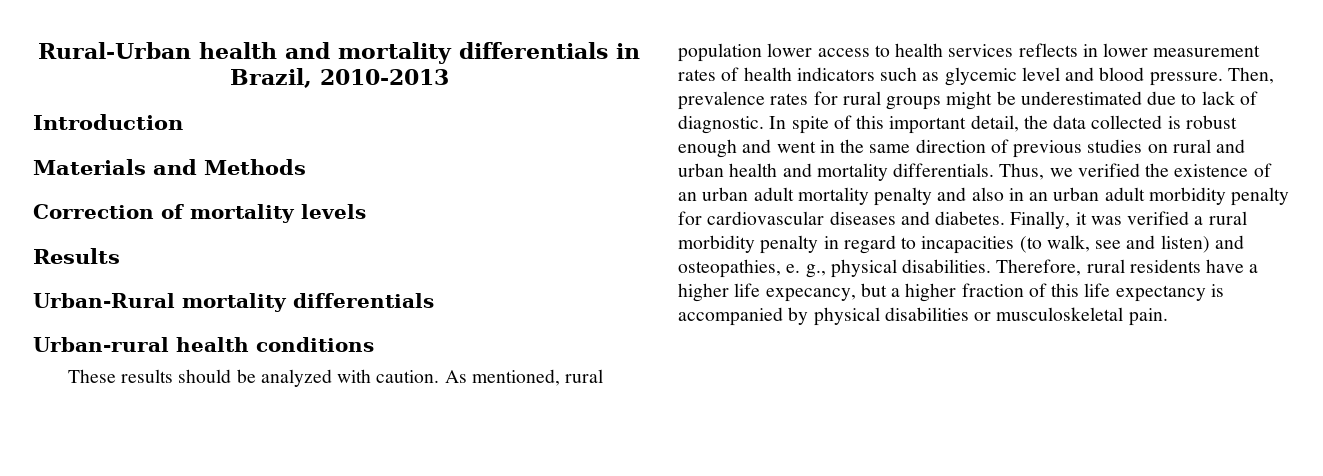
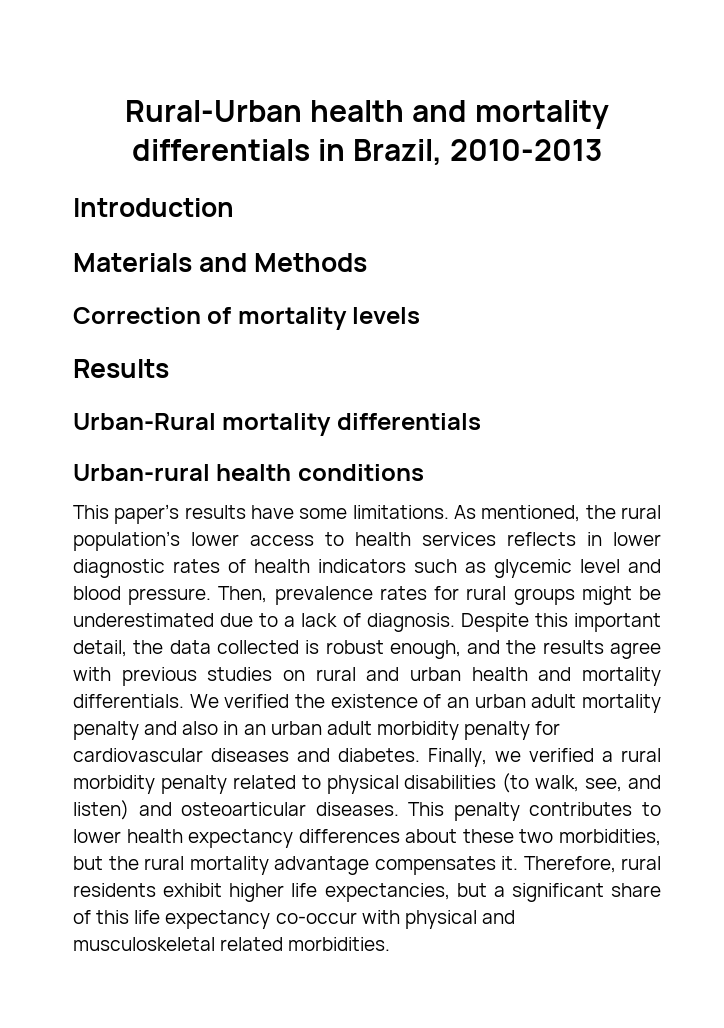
[67,369,604,387] [678,43,762,62] These results should be analyzed with caution. As mentioned, rural population -> [73,504,661,524] [73,531,180,551] This paper’s results have some limitations. As mentioned, the rural population’s
[1153,45,1261,57] measurement -> [73,559,165,578] diagnostic
(1197, 99) none -> [284,616,296,627] a
[678,115,852,134] diagnostic. In spite of -> [366,613,529,632] diagnosis. Despite
[678,139,1009,158] enough and went in the same direction of -> [389,640,661,659] [73,667,111,681] enough, and the results agree with
[999,163,1073,180] Thus, we -> [189,694,219,708] We
[1075,212,1122,225] it was -> [495,751,521,762] we
[823,235,1015,254] in regard to incapacities -> [232,775,497,794] related to physical disabilities
[1095,240,1122,249] see -> [585,778,623,792] see,
[678,259,992,278] osteopathies, e. g., physical disabilities. -> [181,802,661,821] [73,829,661,848] [73,856,518,875] osteoarticular diseases. This penalty contributes to lower health expectancy differences about these two morbidities, but the rural mortality advantage compensates it.
[1206,259,1259,273] have a -> [163,883,223,897] exhibit
[765,288,856,302] expecancy, -> [324,883,450,902] expectancies,
[905,283,1024,302] higher fraction -> [511,883,661,902] significant share
[1210,284,1224,297] [678,307,1168,326] is accompanied by physical disabilities or musculoskeletal pain. -> [275,910,515,929] [73,937,391,951] co-occur with physical and musculoskeletal related morbidities.

